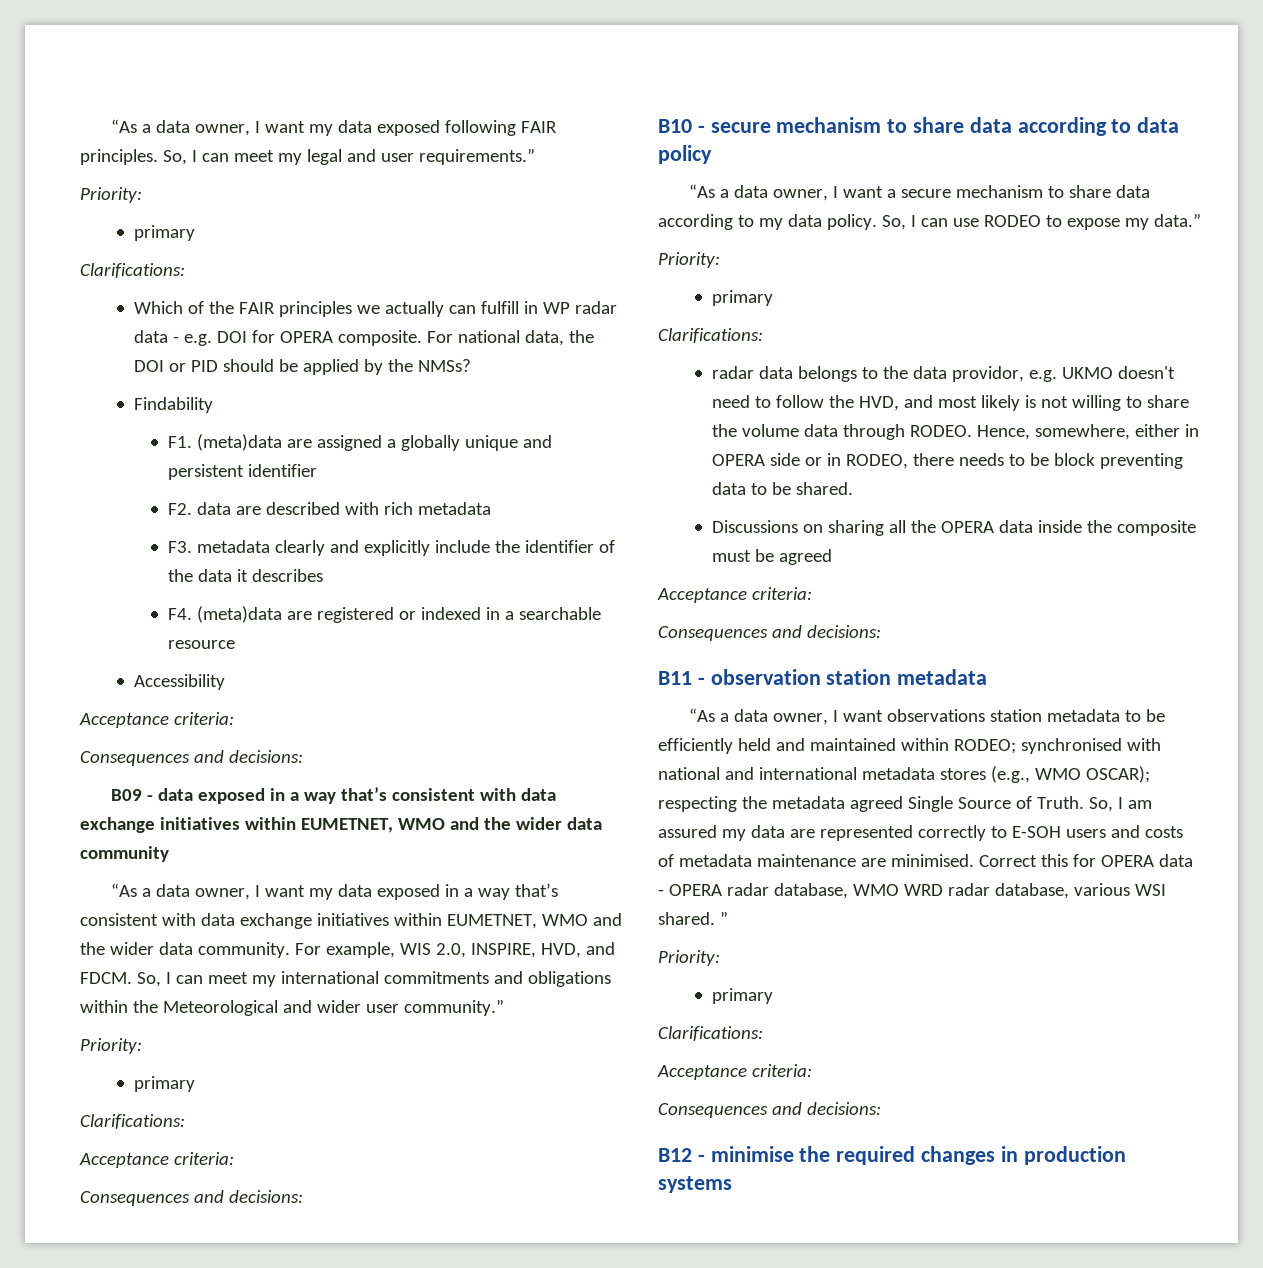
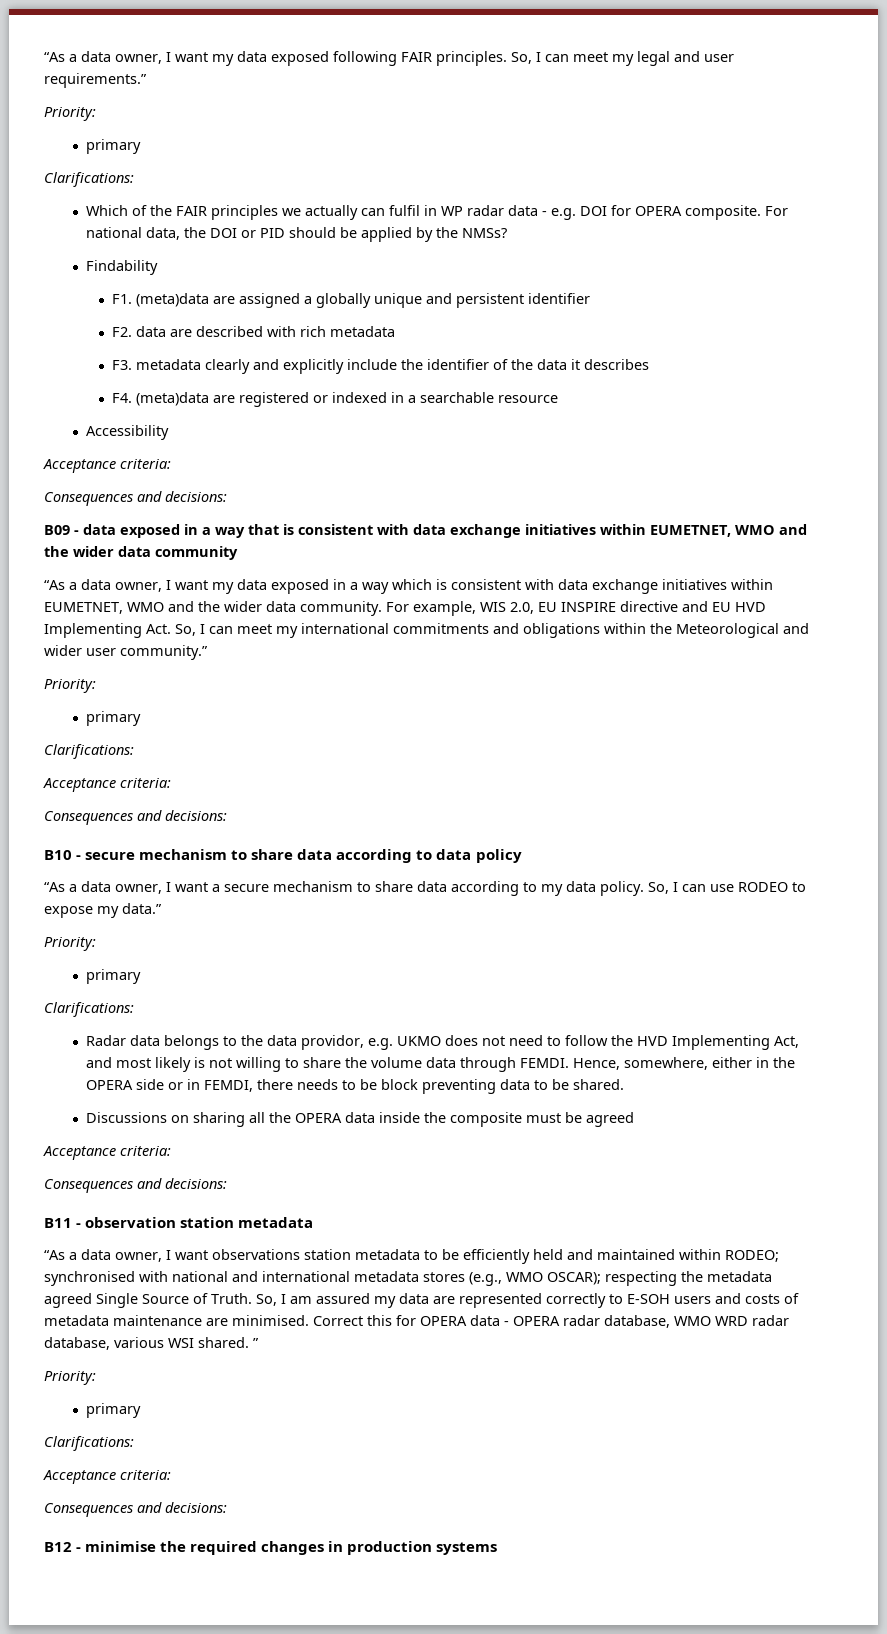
[481,301,520,314] fulfill -> [389,205,421,216] fulfil
[341,787,388,801] that’s -> [248,524,294,535] that is
[515,883,559,897] that’s -> [392,579,447,590] which is
[470,942,615,958] [80,972,132,984] INSPIRE, HVD, and FDCM. -> [538,601,766,612] [44,623,171,638] EU INSPIRE directive and EU HVD Implementing Act.
[712,366,755,379] radar -> [86,1035,127,1046] Radar
[1118,366,1176,379] doesn't -> [445,1035,506,1046] does not
[859,396,900,411] HVD, -> [637,1035,800,1050] HVD Implementing Act,
[910,425,973,437] RODEO. -> [520,1058,570,1068] FEMDI.
(1200, 430) none -> [773,1057,796,1068] the
[846,454,909,469] RODEO, -> [204,1080,254,1092] FEMDI,

